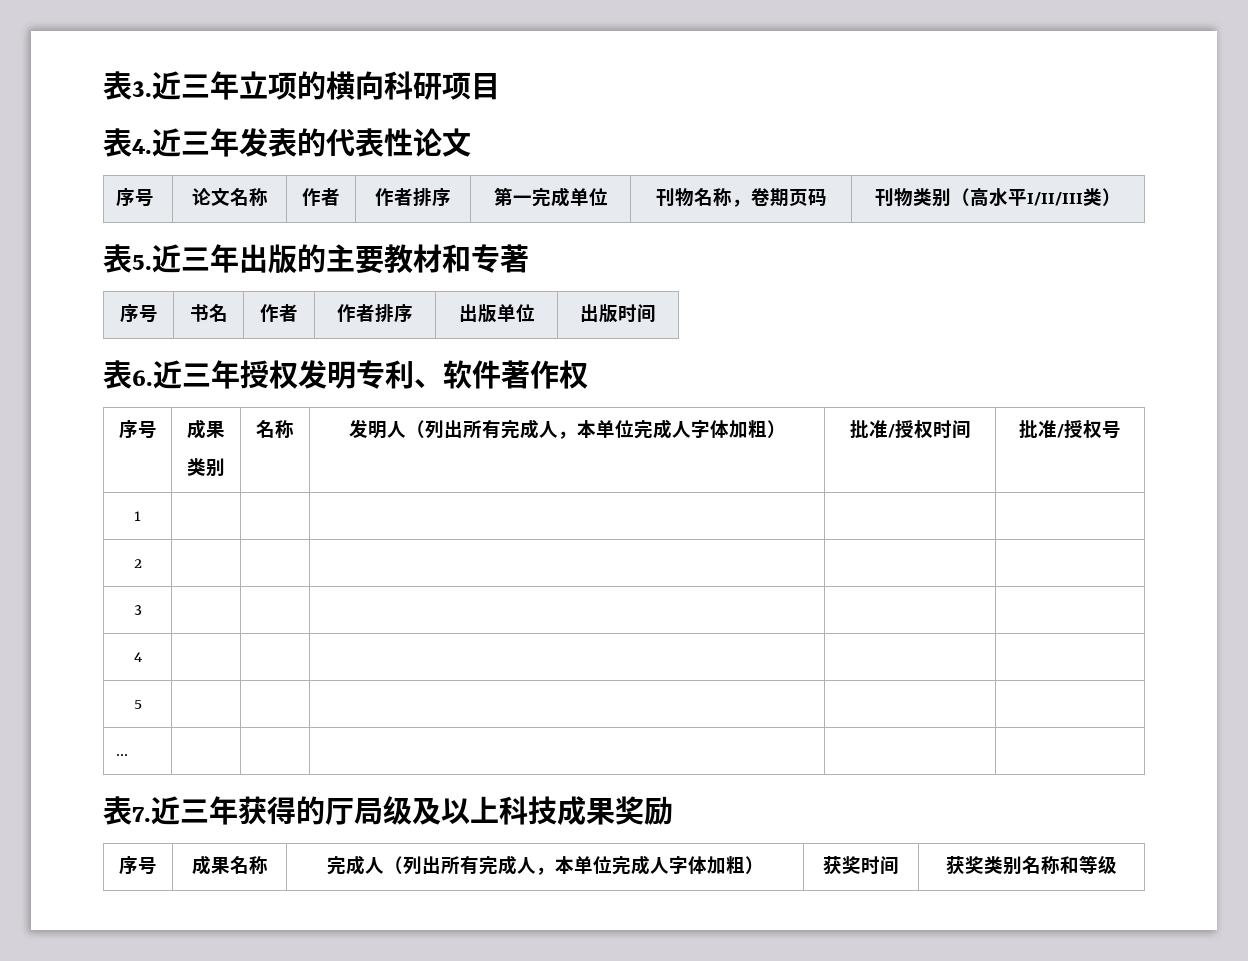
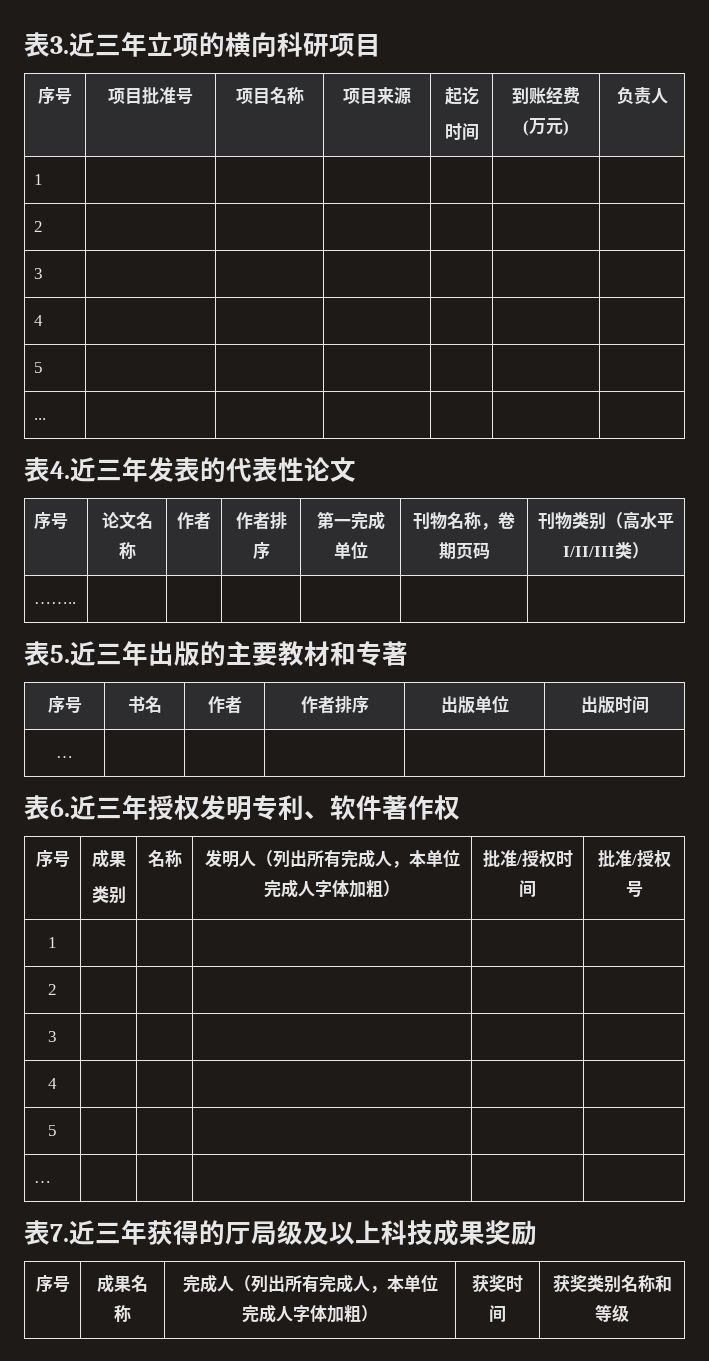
(500, 86) none -> [38,87,72,104] [108,87,193,104] [235,87,304,105] [343,87,411,105] [444,86,479,105] [444,123,479,141] [512,87,580,105] [523,118,569,136] [616,87,668,105] [34,174,44,185] [34,221,44,232] [34,268,44,279] [34,315,44,326] [34,362,44,373] [34,418,47,420] // 序号 | 项目批准号 | 项目名称 | 项目来源 | 起讫 // 时间 | 到账经费 // (万元) | 负责人 // 1 | | | | | | // 2 | | | | | | // 3 | | | | | | // 4 | | | | | | // 5 | | | | | | // ... | | | | | |
(1121, 197) none -> [34,602,77,604] // …….. | | | | | |
(656, 313) none -> [56,756,73,758] // … | | | | |

